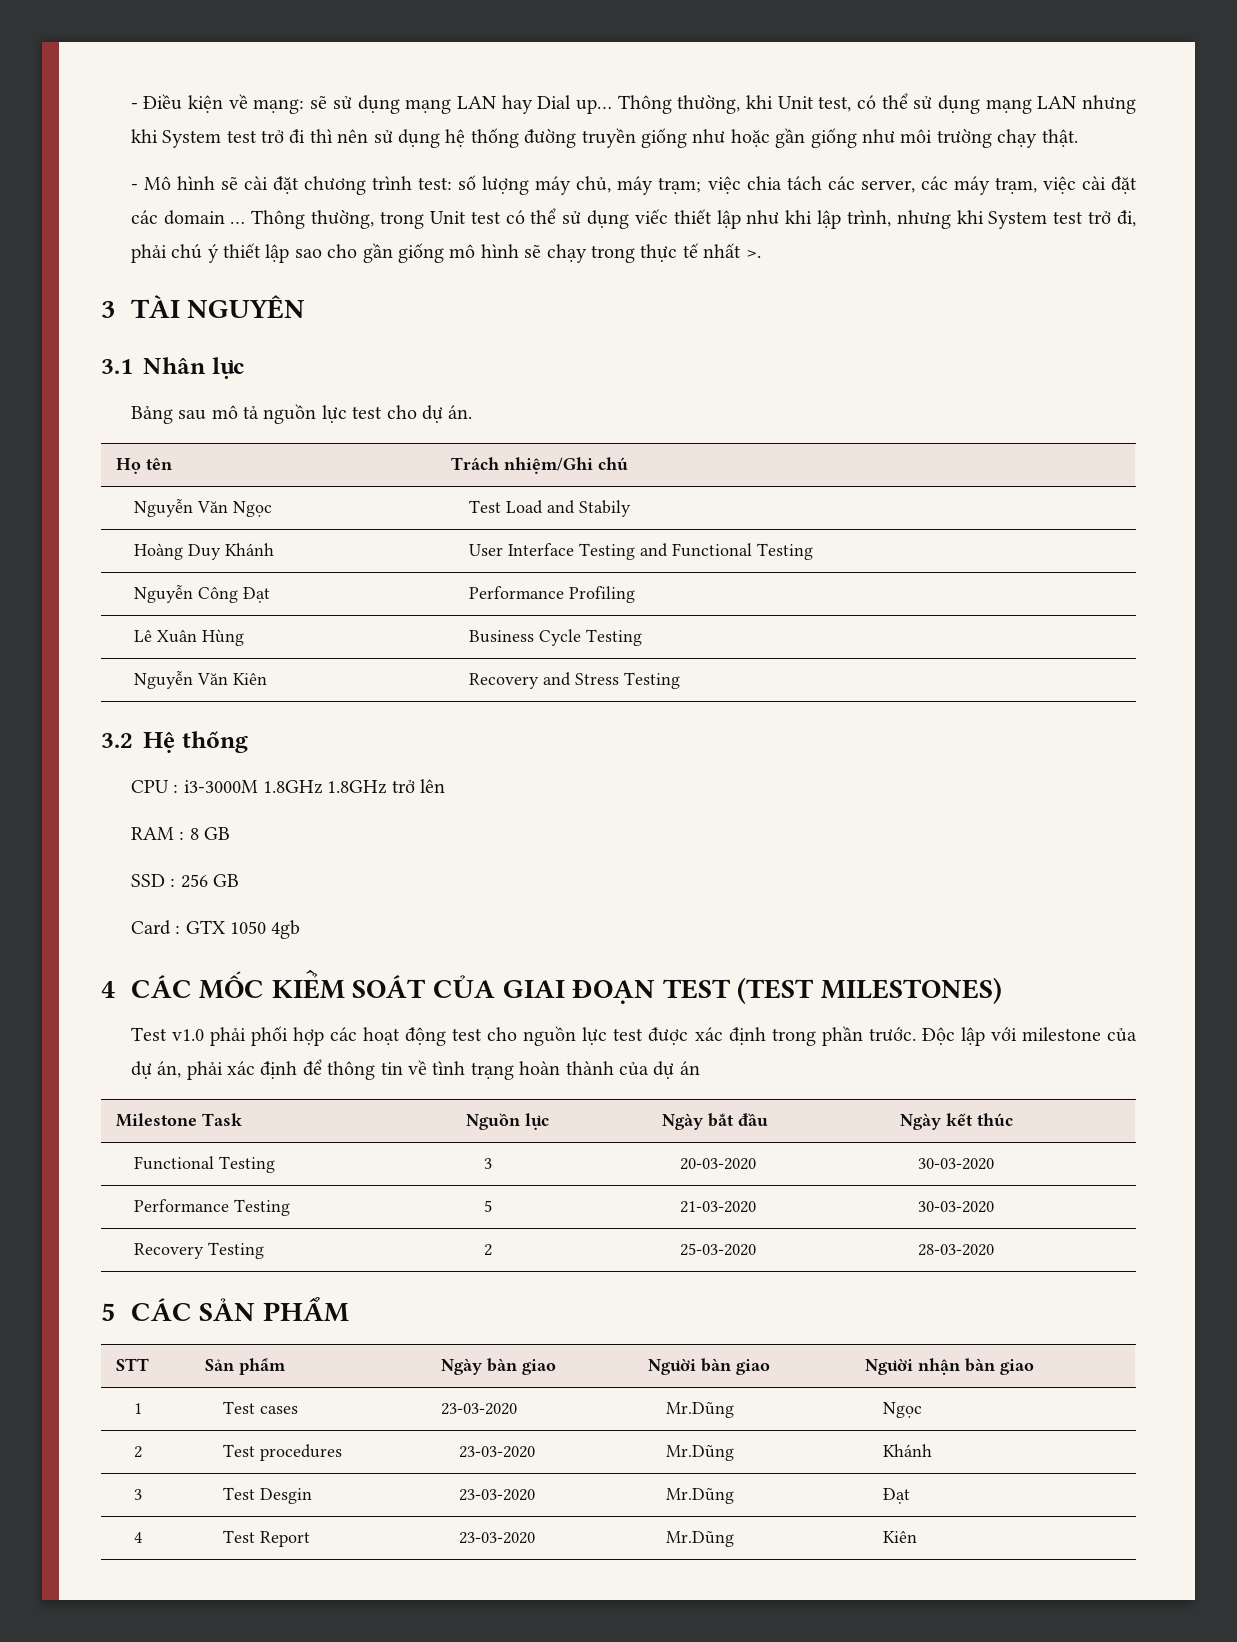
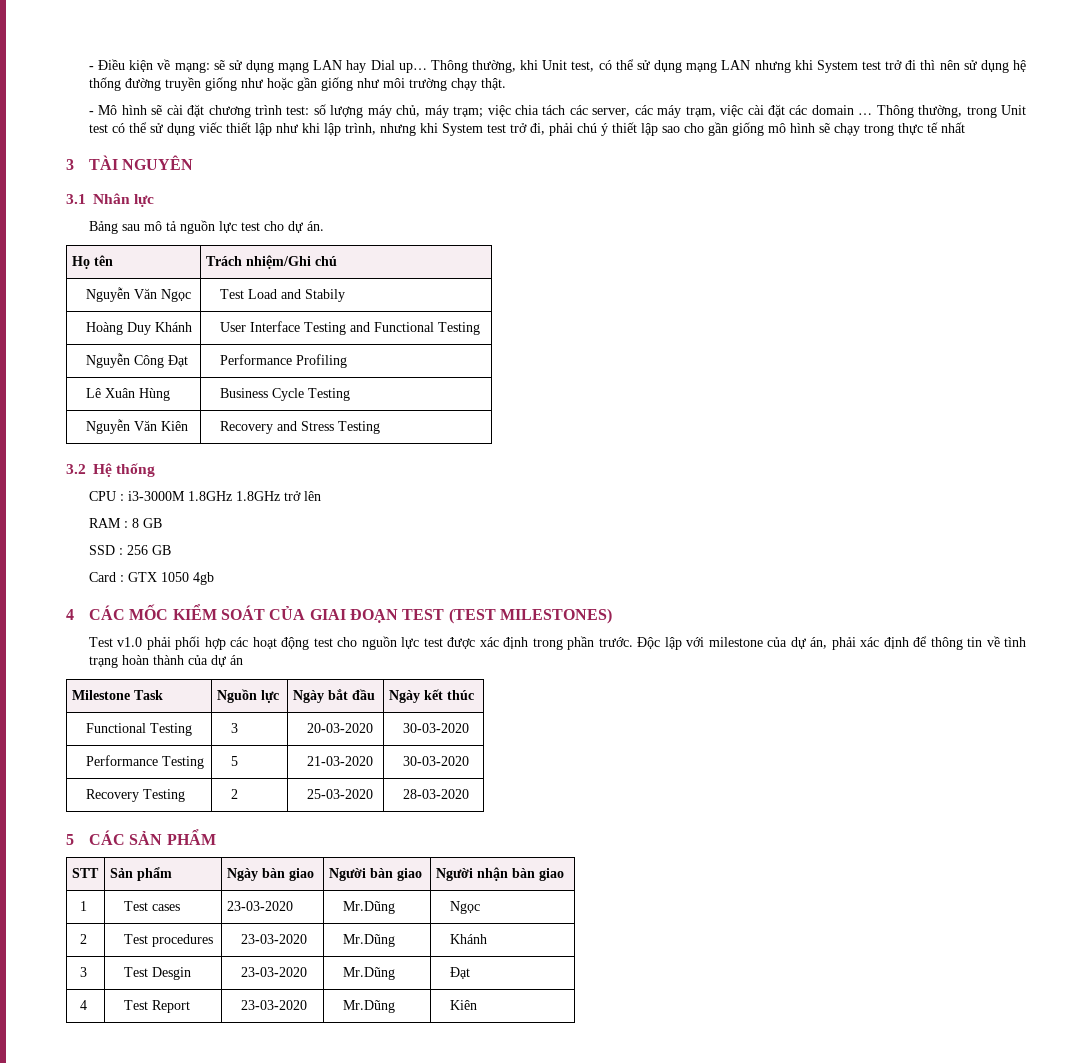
[745,250,761,258] >. -> (965, 127) none

